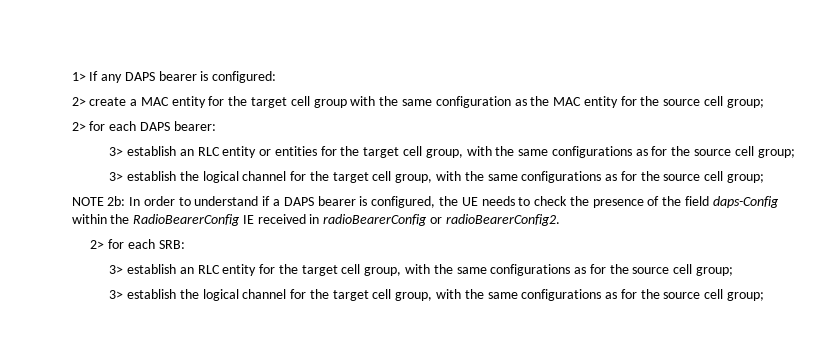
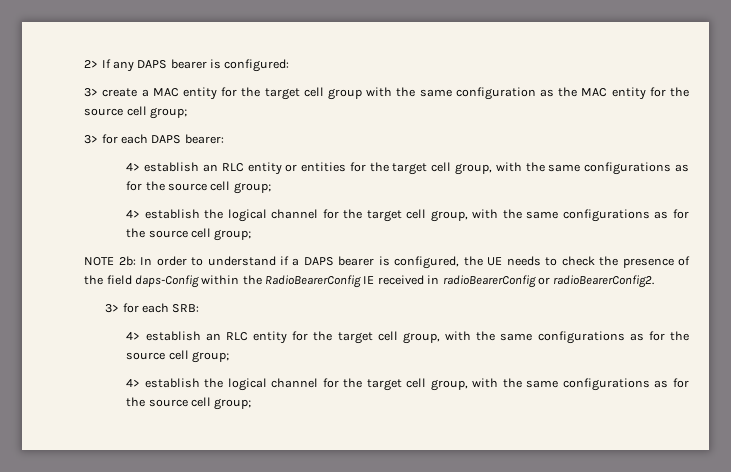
[71,72,86,81] 1> -> [84,60,99,68] 2>
[71,97,86,106] 2> -> [84,88,99,97] 3>
[71,122,86,131] 2> -> [84,135,99,144] 3>
[109,147,124,156] 3> -> [126,163,141,171] 4>
[109,172,124,181] 3> -> [126,210,141,218] 4>
[90,240,105,249] 2> -> [105,304,120,313] 3>
[109,265,124,274] 3> -> [126,332,141,340] 4>
[109,290,124,299] 3> -> [126,379,141,387] 4>

